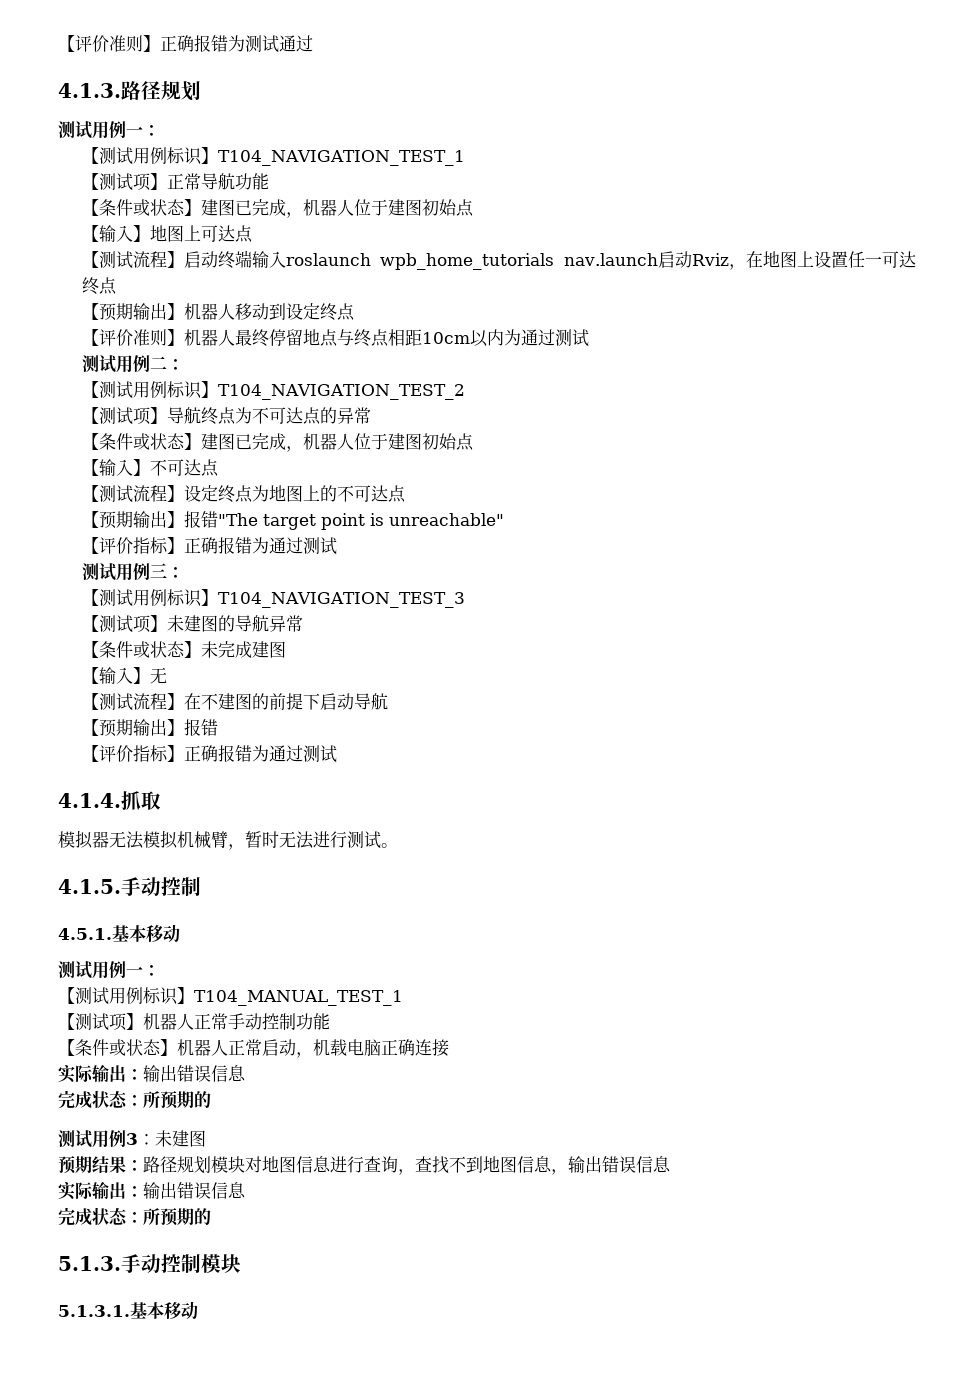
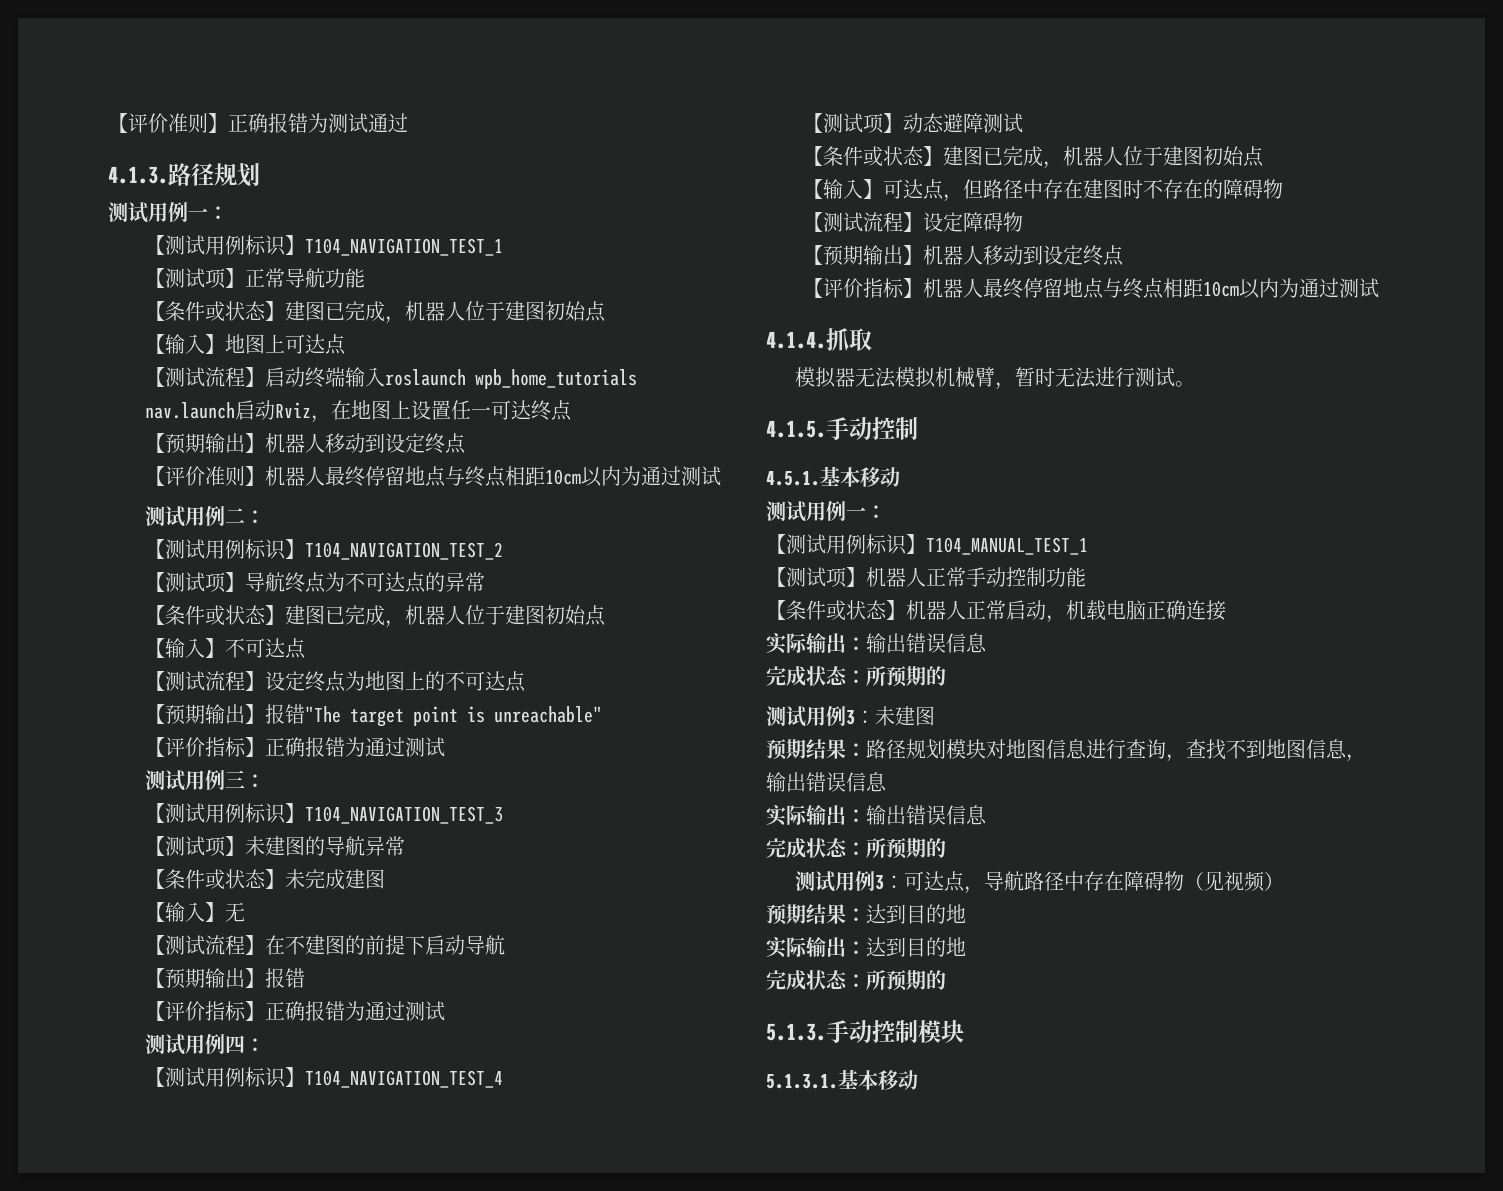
(337, 754) none -> [145,1033,266,1055] [145,1067,504,1088] [803,113,1024,134] [803,146,1265,169] [803,179,1284,202] [803,212,1024,232] [803,245,1125,266] [803,278,1380,299] // 测试用例四： // 【测试用例标识】T104_NAVIGATION_TEST_4 // 【测试项】动态避障测试 // 【条件或状态】建图已完成，机器人位于建图初始点 // 【输入】可达点，但路径中存在建图时不存在的障碍物 // 【测试流程】设定障碍物 // 【预期输出】机器人移动到设定终点 // 【评价指标】机器人最终停留地点与终点相距10cm以内为通过测试
(211, 1216) none -> [794,870,1284,894] [766,904,966,925] [766,936,966,958] [766,970,946,991] // 测试用例3：可达点，导航路径中存在障碍物（见视频） // 预期结果：达到目的地 // 实际输出：达到目的地 // 完成状态：所预期的

